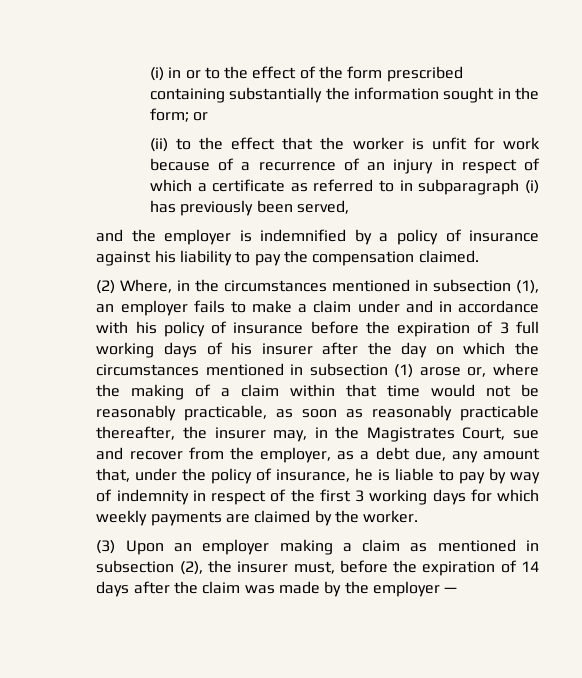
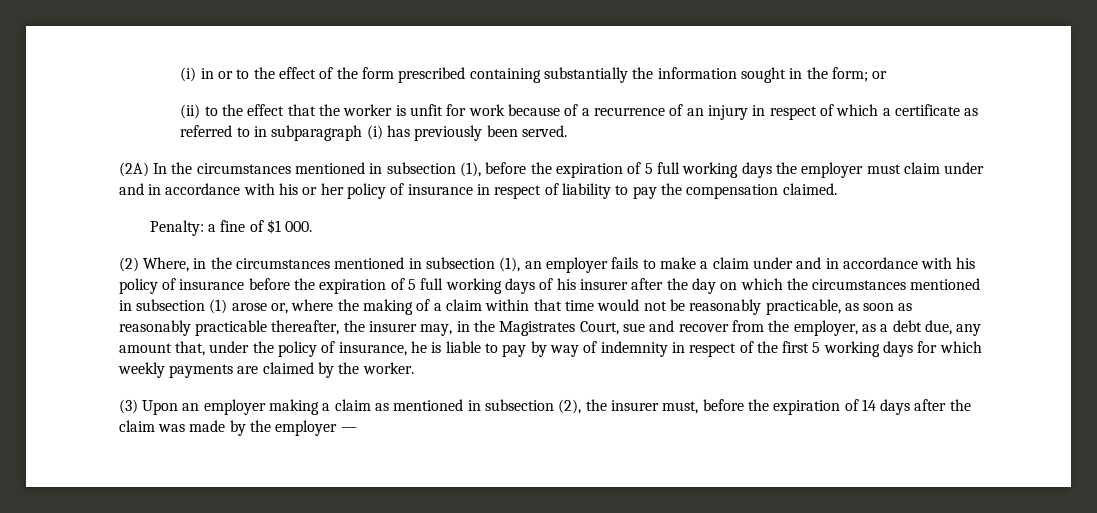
[296,200,349,214] [96,229,540,245] [96,250,176,266] served, // and the employer is indemnified by a policy of insurance against his -> [522,125,568,137] [118,162,985,178] [118,183,559,199] served. // (2A) In the circumstances mentioned in subsection (1), before the expiration of 5 full working days the employer must claim under and in accordance with his or her policy of insurance in respect of
(479, 256) none -> [149,219,313,236] // Penalty: a fine of $1 000.
[499,322,509,334] 3 -> [407,279,416,290] 5
[355,490,365,502] 3 -> [812,342,821,353] 5

